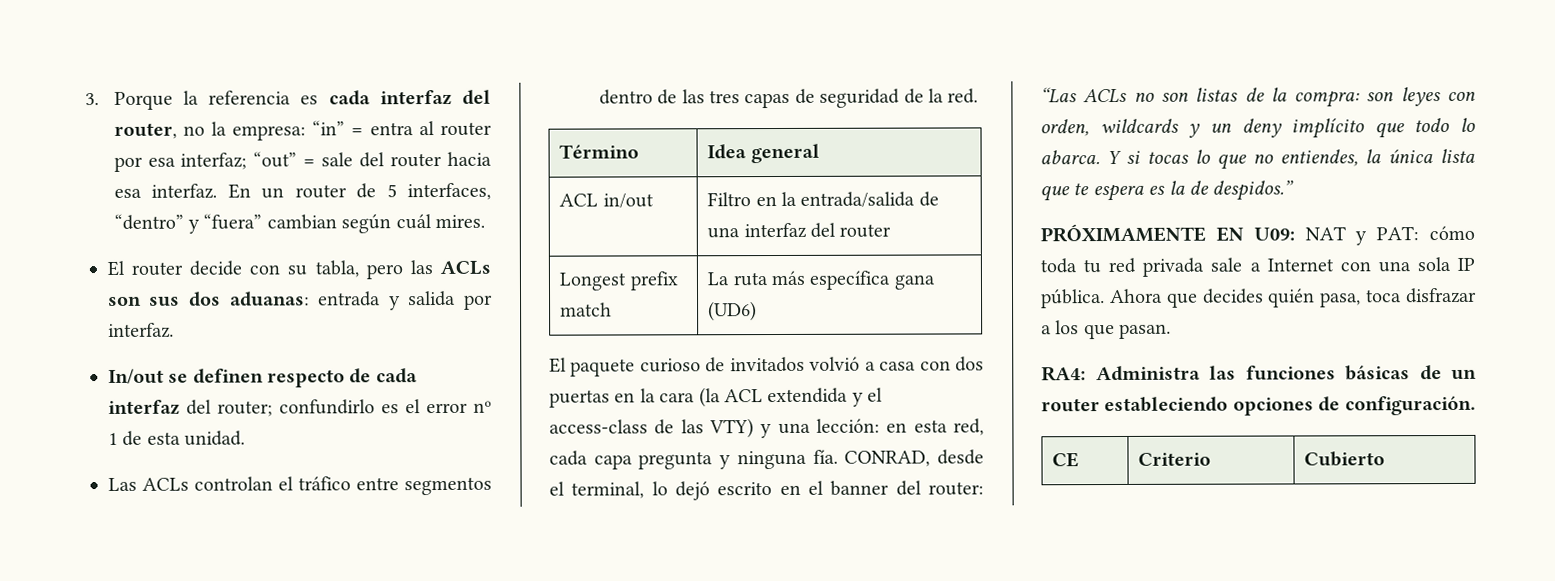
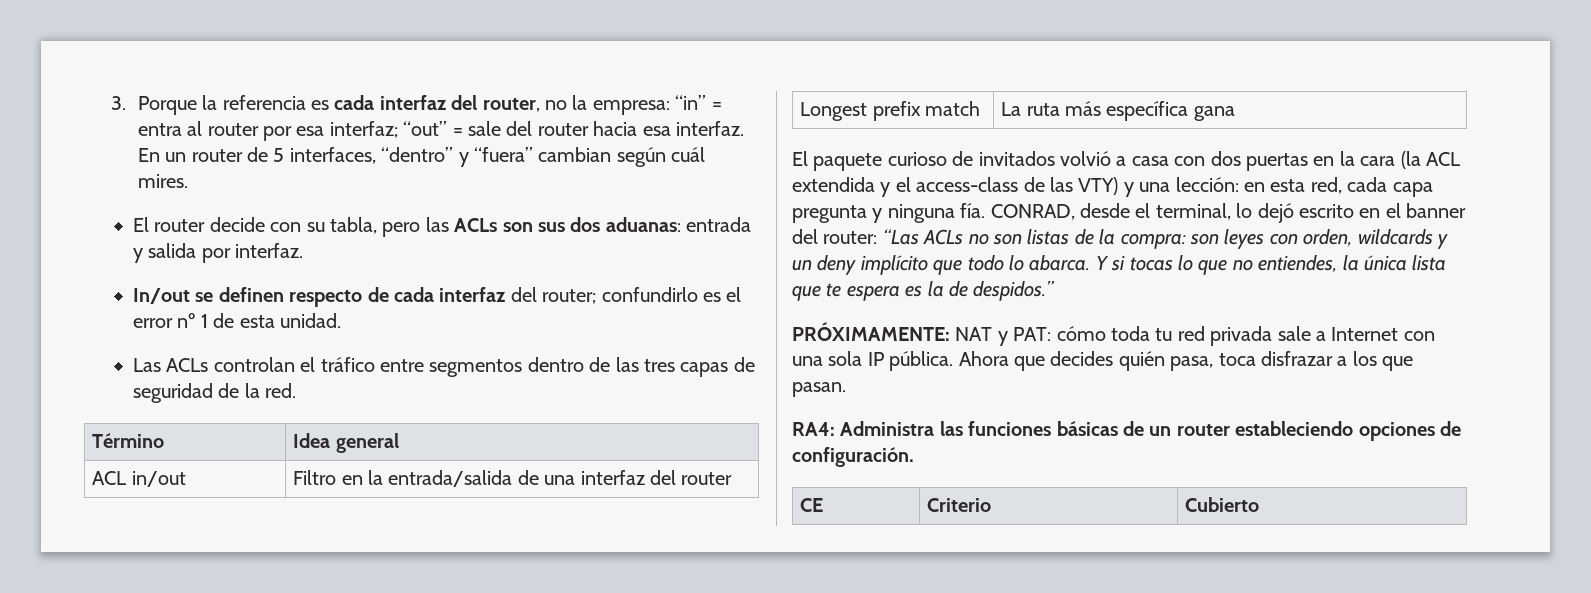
[708,301,758,322] (UD6) -> (1235, 113) none
[1040,223,1295,243] PRÓXIMAMENTE EN U09: -> [792,322,950,341] PRÓXIMAMENTE:

